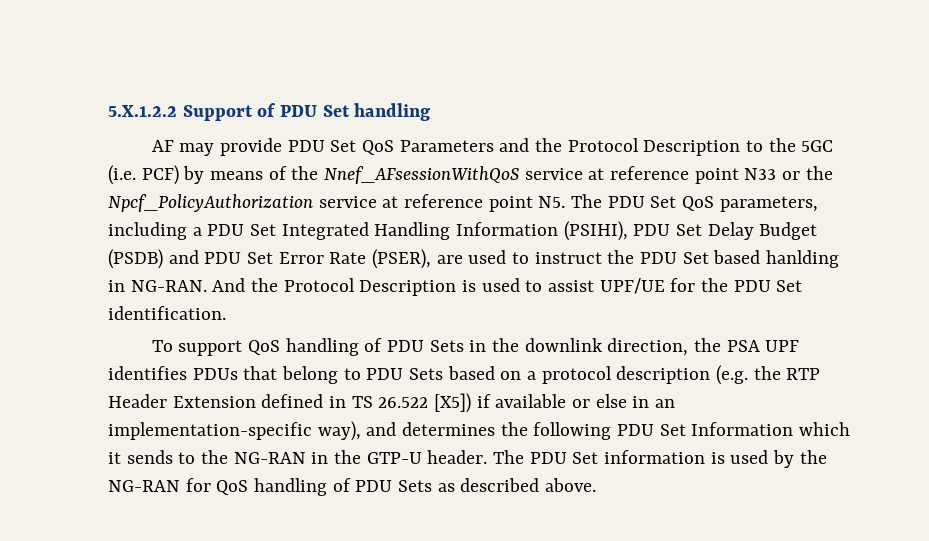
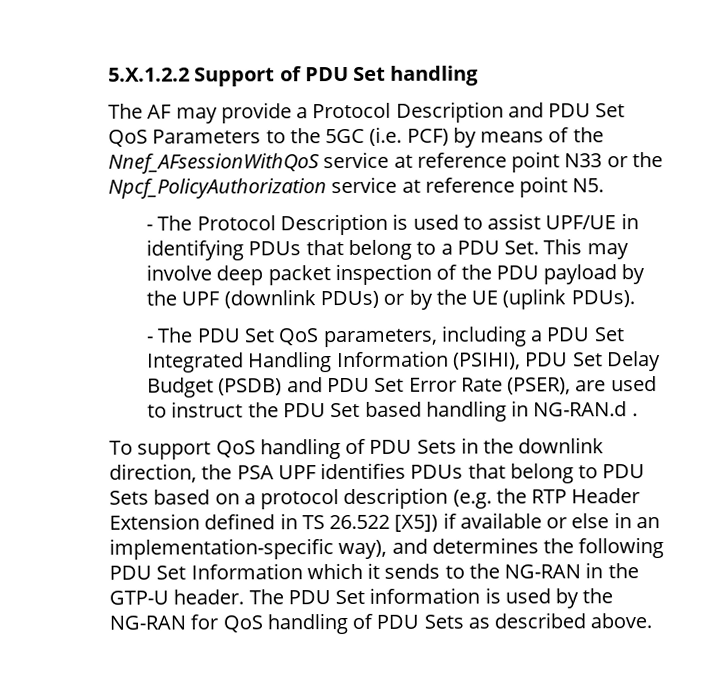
(431, 112) none -> [108,103,143,119] The
[287,138,741,156] PDU Set QoS Parameters and the Protocol Description -> [296,101,626,123] [108,129,262,147] a Protocol Description and PDU Set QoS Parameters
(566, 202) none -> [146,213,639,236] [146,238,629,261] [146,263,646,286] [146,288,635,310] [146,336,155,343] // - The Protocol Description is used to assist UPF/UE in identifying PDUs that belong to a PDU Set. This may involve deep packet inspection of the PDU payload by the UPF (downlink PDUs) or by the UE (uplink PDUs). // -
[766,250,840,268] [108,278,803,296] [108,306,226,320] hanlding in NG-RAN. And the Protocol Description is used to assist UPF/UE for the PDU Set identification. -> [425,400,638,422] handling in NG-RAN.d .

